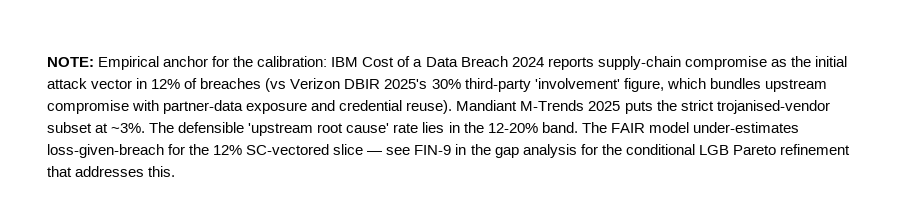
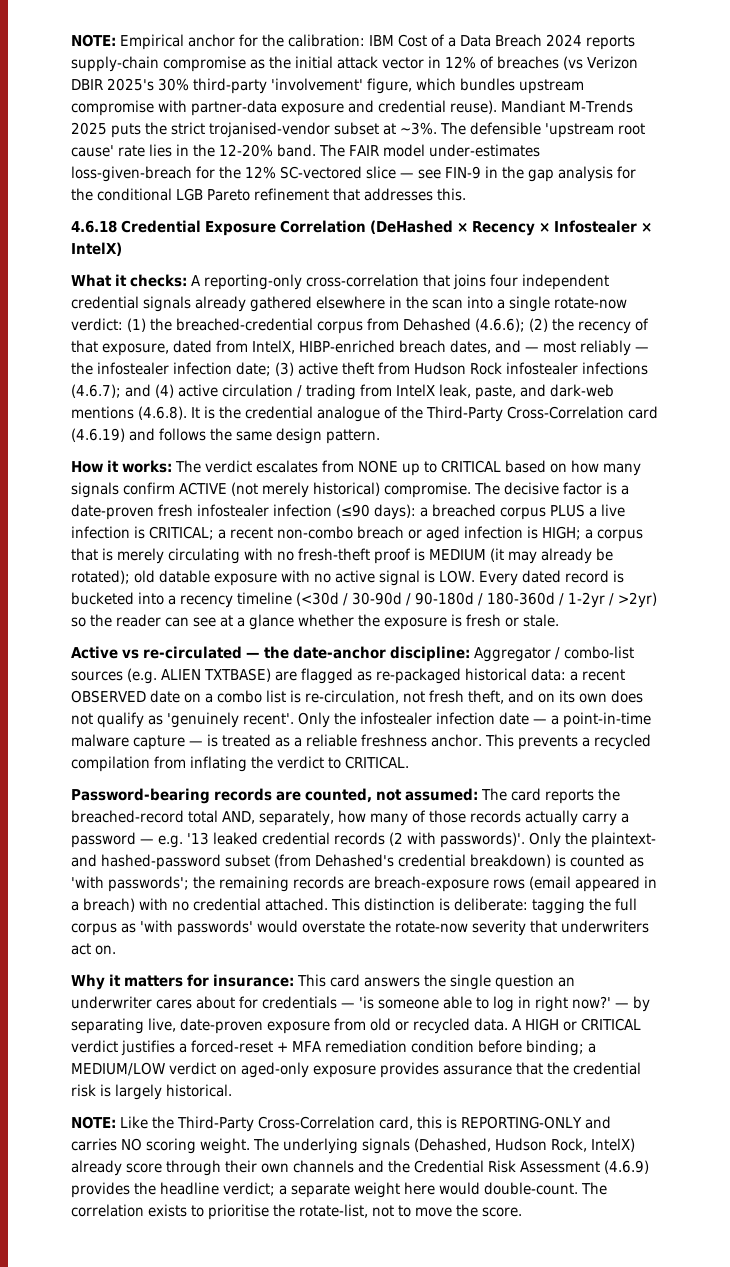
(176, 171) none -> [71,220,652,236] [71,242,122,256] [71,274,609,290] [71,296,627,312] [71,318,649,334] [71,340,649,356] [71,362,648,376] [71,384,614,400] [71,406,658,422] [71,428,380,444] [71,460,641,476] [71,482,629,498] [71,504,625,520] [71,526,643,542] [71,548,613,564] [71,570,624,586] [71,592,657,608] [71,614,559,630] [71,646,634,662] [71,668,625,684] [71,690,643,704] [71,712,651,728] [71,734,651,750] [71,756,409,772] [71,788,620,804] [71,810,629,826] [71,832,656,848] [71,854,644,870] [71,876,657,892] [71,898,637,914] [71,920,649,936] [71,943,116,955] [71,974,575,990] [71,996,650,1012] [71,1018,641,1034] [71,1040,596,1056] [71,1062,641,1078] [71,1084,232,1100] [71,1116,611,1132] [71,1138,635,1154] [71,1160,649,1176] [71,1182,607,1198] [71,1204,522,1220] // 4.6.18 Credential Exposure Correlation (DeHashed × Recency × Infostealer × IntelX) // What it checks: A reporting-only cross-correlation that joins four independent credential signals already gathered elsewhere in the scan into a single rotate-now verdict: (1) the breached-credential corpus from Dehashed (4.6.6); (2) the recency of that exposure, dated from IntelX, HIBP-enriched breach dates, and — most reliably — the infostealer infection date; (3) active theft from Hudson Rock infostealer infections (4.6.7); and (4) active circulation / trading from IntelX leak, paste, and dark-web mentions (4.6.8). It is the credential analogue of the Third-Party Cross-Correlation card (4.6.19) and follows the same design pattern. // How it works: The verdict escalates from NONE up to CRITICAL based on how many signals confirm ACTIVE (not merely historical) compromise. The decisive factor is a date-proven fresh infostealer infection (≤90 days): a breached corpus PLUS a live infection is CRITICAL; a recent non-combo breach or aged infection is HIGH; a corpus that is merely circulating with no fresh-theft proof is MEDIUM (it may already be rotated); old datable exposure with no active signal is LOW. Every dated record is bucketed into a recency timeline (<30d / 30-90d / 90-180d / 180-360d / 1-2yr / >2yr) so the reader can see at a glance whether the exposure is fresh or stale. // Active vs re-circulated — the date-anchor discipline: Aggregator / combo-list sources (e.g. ALIEN TXTBASE) are flagged as re-packaged historical data: a recent OBSERVED date on a combo list is re-circulation, not fresh theft, and on its own does not qualify as 'genuinely recent'. Only the infostealer infection date — a point-in-time malware capture — is treated as a reliable freshness anchor. This prevents a recycled compilation from inflating the verdict to CRITICAL. // Password-bearing records are counted, not assumed: The card reports the breached-record total AND, separately, how many of those records actually carry a password — e.g. '13 leaked credential records (2 with passwords)'. Only the plaintext- and hashed-password subset (from Dehashed's credential breakdown) is counted as 'with passwords'; the remaining records are breach-exposure rows (email appeared in a breach) with no credential attached. This distinction is deliberate: tagging the full corpus as 'with passwords' would overstate the rotate-now severity that underwriters act on. // Why it matters for insurance: This card answers the single question an underwriter cares about for credentials — 'is someone able to log in right now?' — by separating live, date-proven exposure from old or recycled data. A HIGH or CRITICAL verdict justifies a forced-reset + MFA remediation condition before binding; a MEDIUM/LOW verdict on aged-only exposure provides assurance that the credential risk is largely historical. // NOTE: Like the Third-Party Cross-Correlation card, this is REPORTING-ONLY and carries NO scoring weight. The underlying signals (Dehashed, Hudson Rock, IntelX) already score through their own channels and the Credential Risk Assessment (4.6.9) provides the headline verdict; a separate weight here would double-count. The correlation exists to prioritise the rotate-list, not to move the score.

